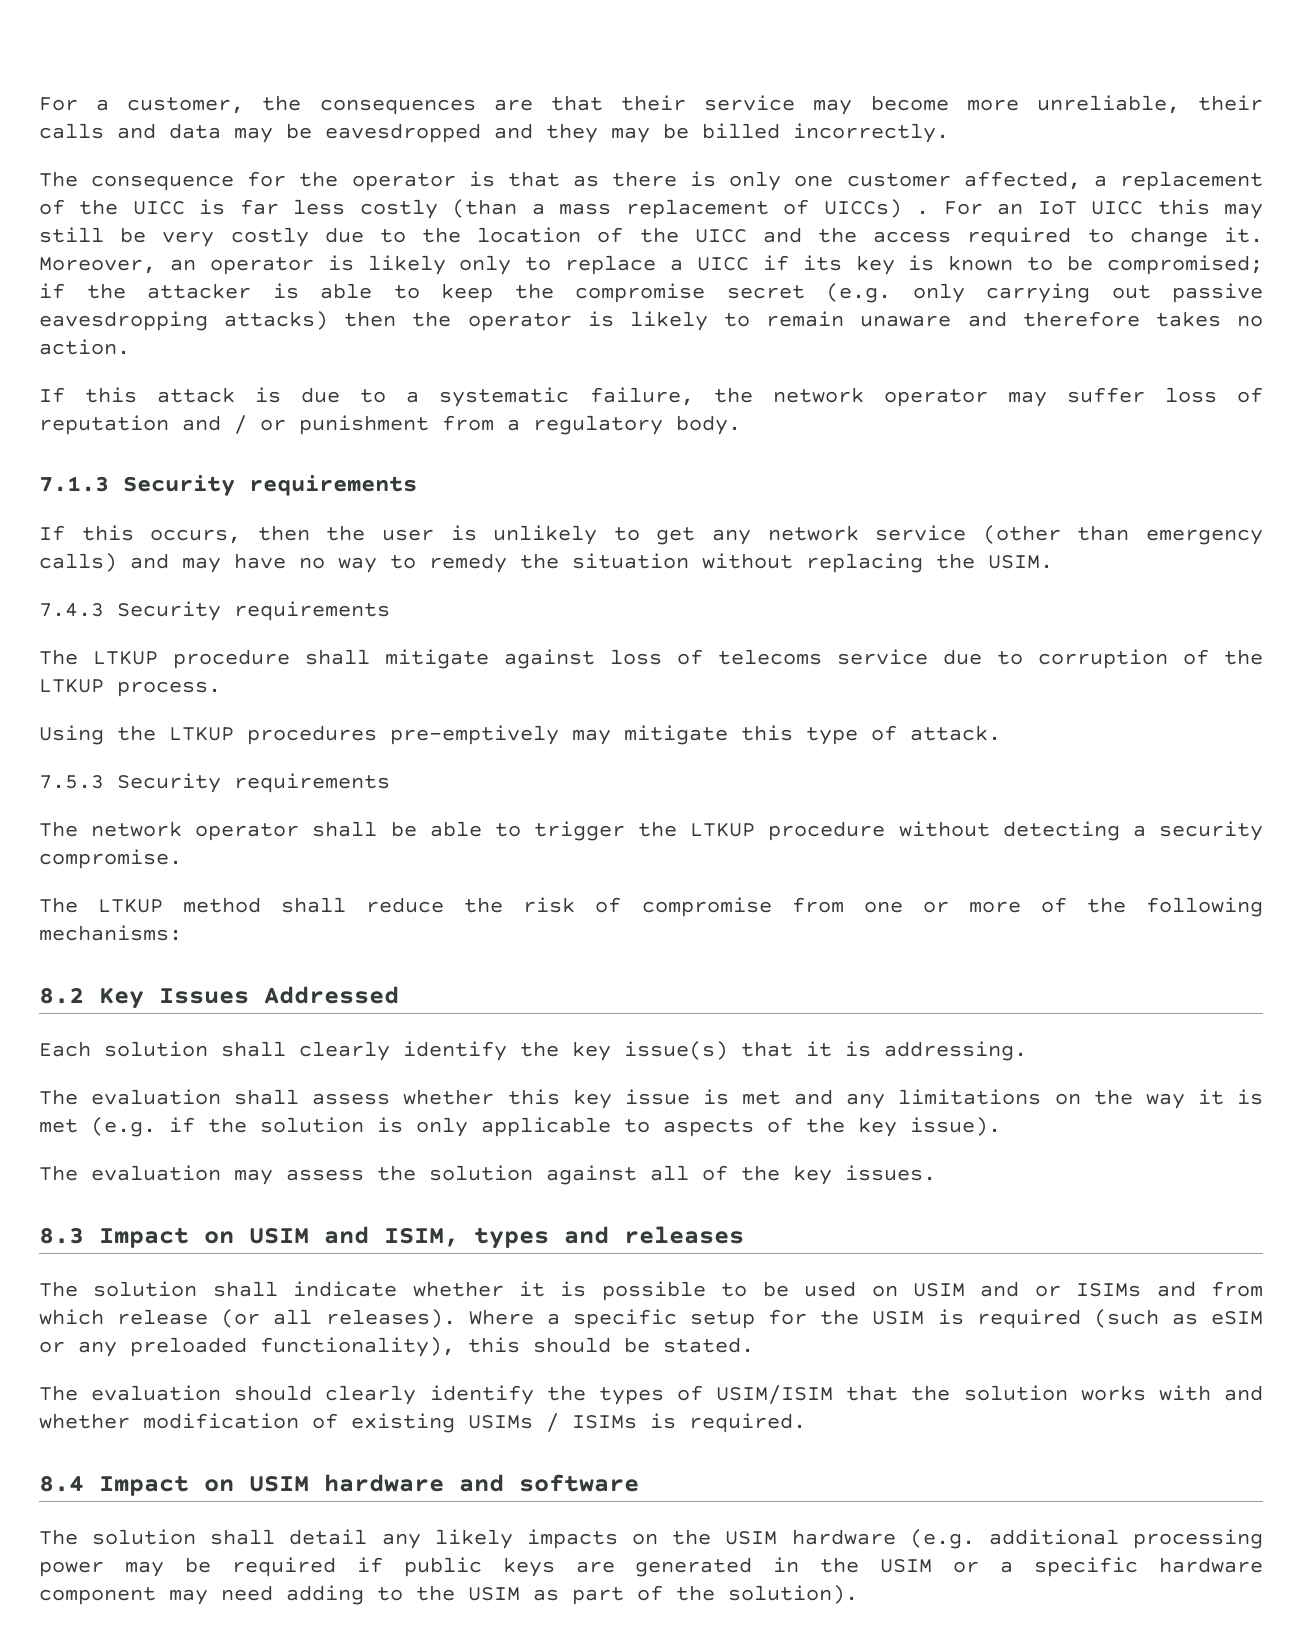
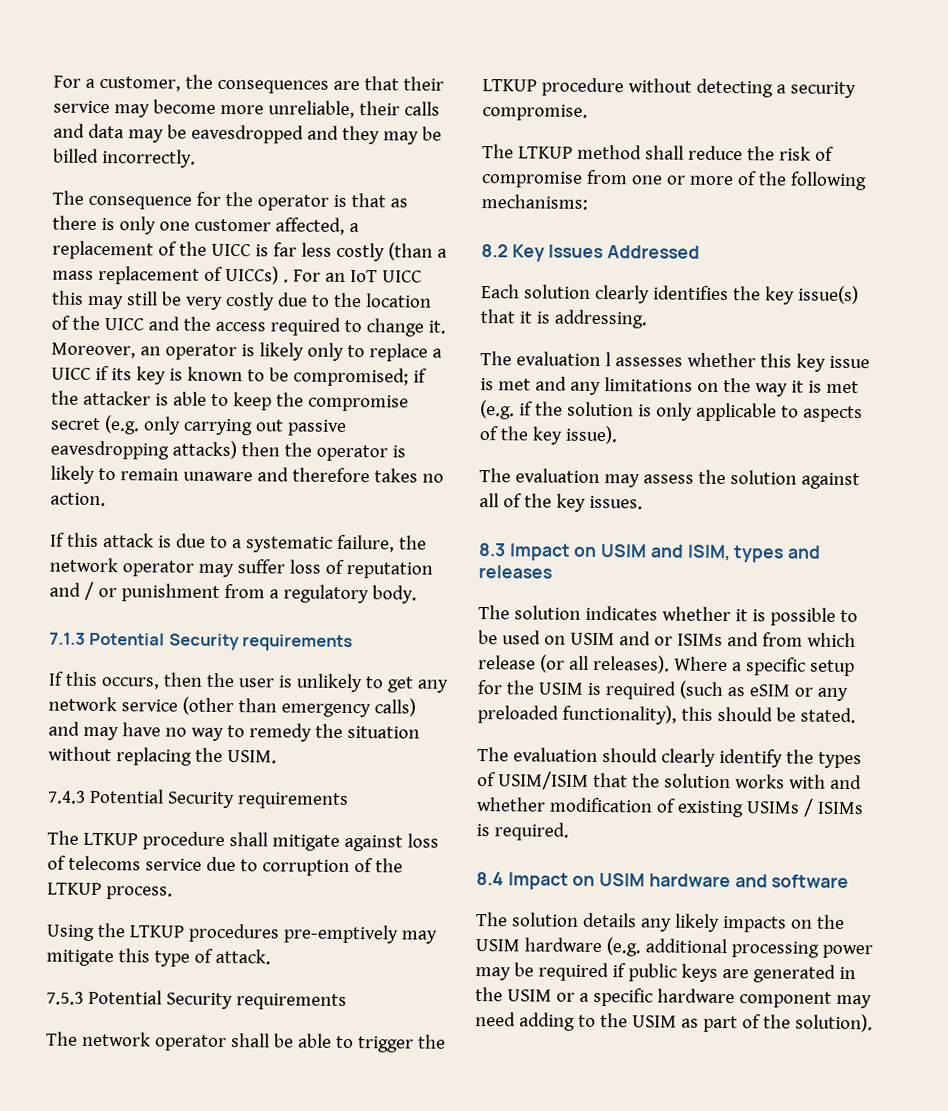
(109, 484) none -> [89,632,166,646] Potential
(104, 610) none -> [89,788,164,804] Potential
(104, 782) none -> [87,989,162,1005] Potential
[221,1041,507,1061] shall clearly identify -> [594,284,729,304] clearly identifies
[234,1089,391,1105] shall assess -> [604,352,683,367] l assesses
[212,1281,398,1297] shall indicate -> [584,605,658,621] indicates
[210,1529,368,1545] shall detail -> [582,912,637,928] details

